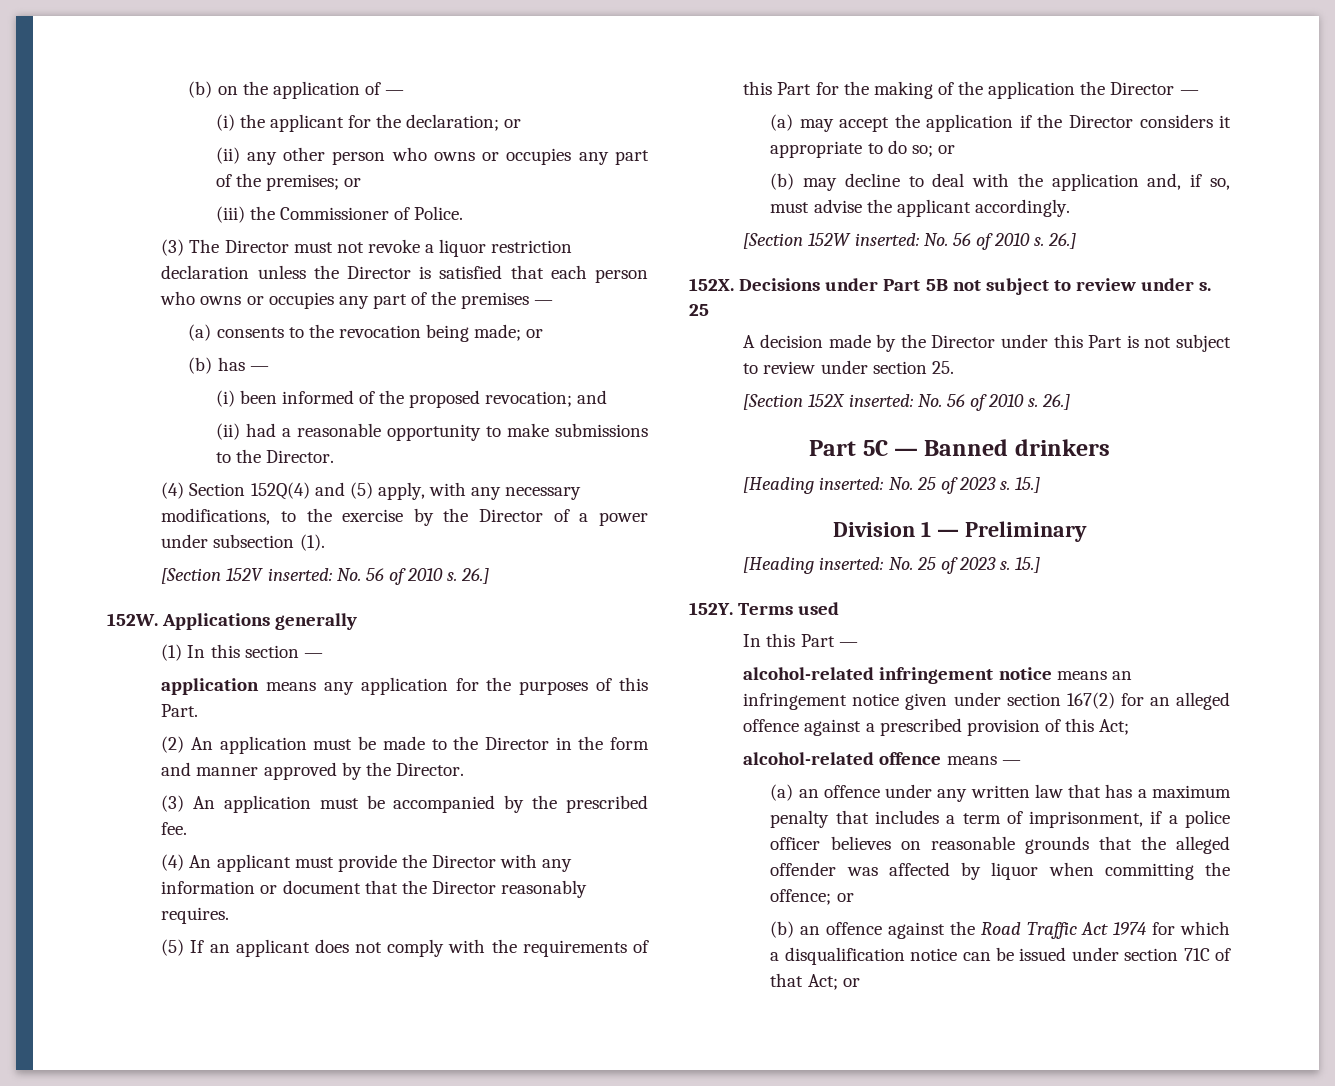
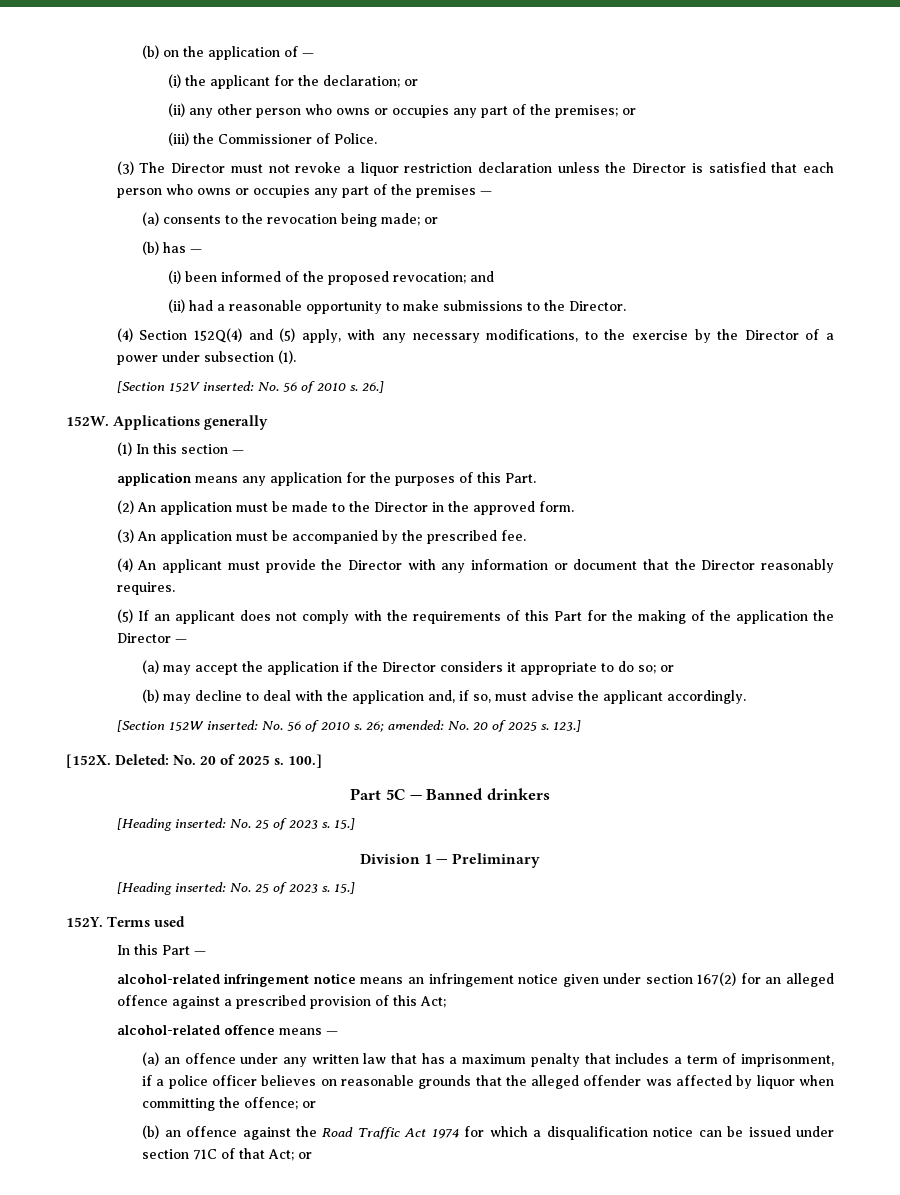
[609,737,649,750] [161,762,464,780] form and manner approved by the Director. -> [472,501,574,515] approved form.
[1048,233,1077,249] [689,278,1212,295] [689,304,709,316] [743,334,1231,352] [743,360,954,374] [743,394,1071,411] 26.] // 152X. Decisions under Part 5B not subject to review under s. 25 // A decision made by the Director under this Part is not subject to review under section 25. // [Section 152X inserted: No. 56 of 2010 s. 26.] -> [365,720,581,732] [66,754,323,768] 26; amended: No. 20 of 2025 s. 123.] // [152X. Deleted: No. 20 of 2025 s. 100.]

